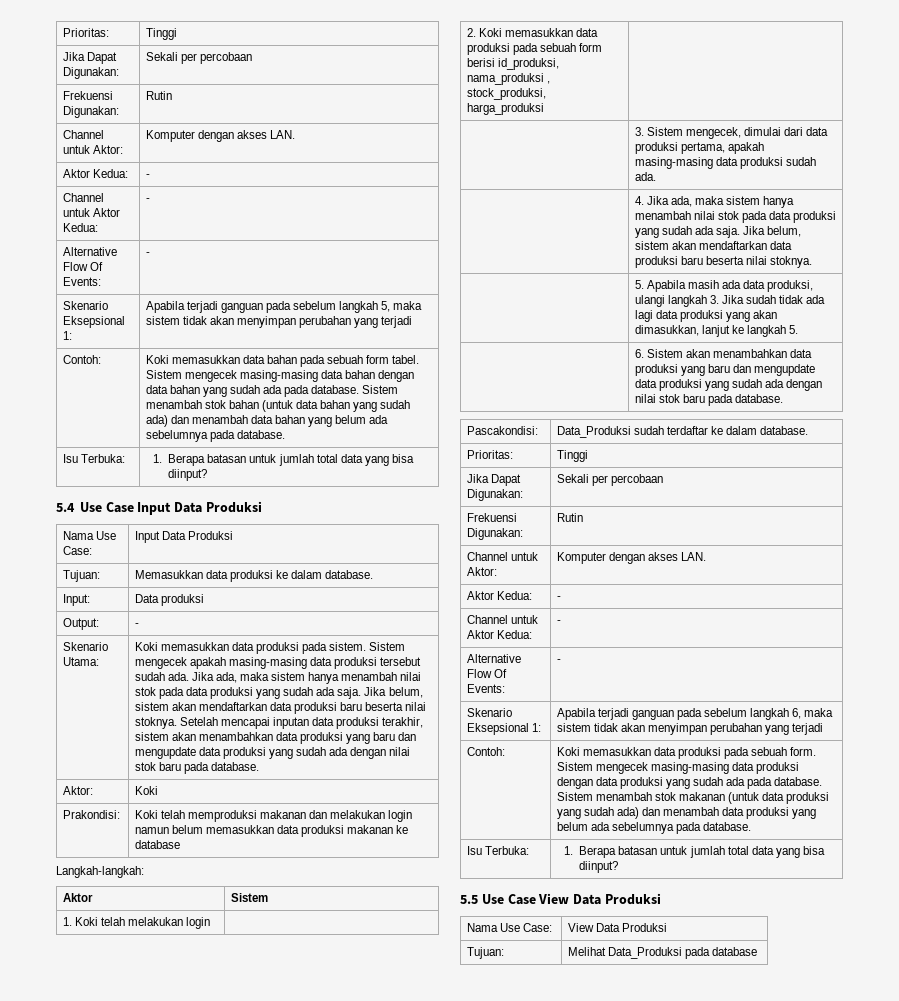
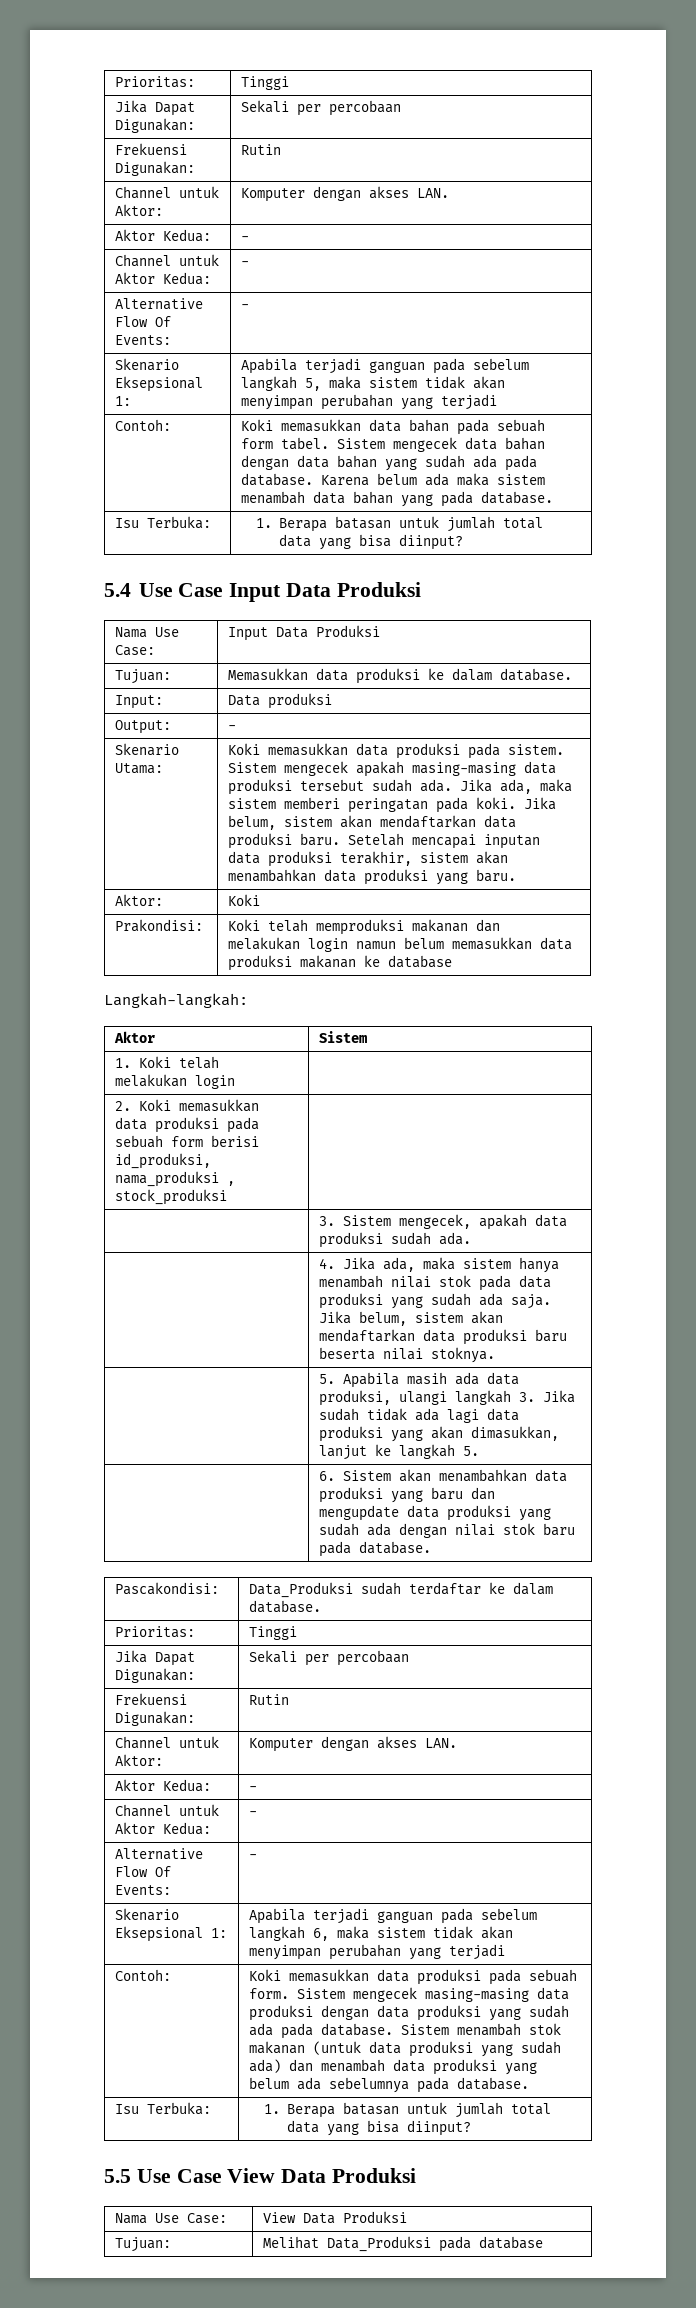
[239,370,318,382] masing-masing -> (458, 444) none
[362,385,399,394] [145,400,411,412] [145,415,189,427] Sistem menambah stok bahan (untuk data bahan yang sudah ada) dan -> [321,473,546,486] Karena belum ada maka sistem
[335,415,389,424] [145,430,208,442] belum ada sebelumnya -> (434, 500) none
[308,672,422,684] [134,687,423,699] [134,702,427,714] [134,717,177,729] hanya menambah nilai stok pada data produksi yang sudah ada saja. Jika belum, sistem akan mendaftarkan data produksi baru beserta nilai stoknya. -> [284,797,557,813] [228,815,517,830] [228,833,341,849] memberi peringatan pada koki. Jika belum, sistem akan mendaftarkan data produksi baru.
[373,732,417,741] [134,747,411,759] [134,762,259,774] baru dan mengupdate data produksi yang sudah ada dengan nilai stok baru pada database. -> [476,869,517,882] baru.
[466,88,546,100] [466,103,544,115] stock_produksi, harga_produksi -> [115,1189,228,1205] stock_produksi
[743,127,829,136] [634,142,764,154] [634,157,713,169] dimulai dari data produksi pertama, apakah masing-masing -> [479,1214,528,1230] apakah

